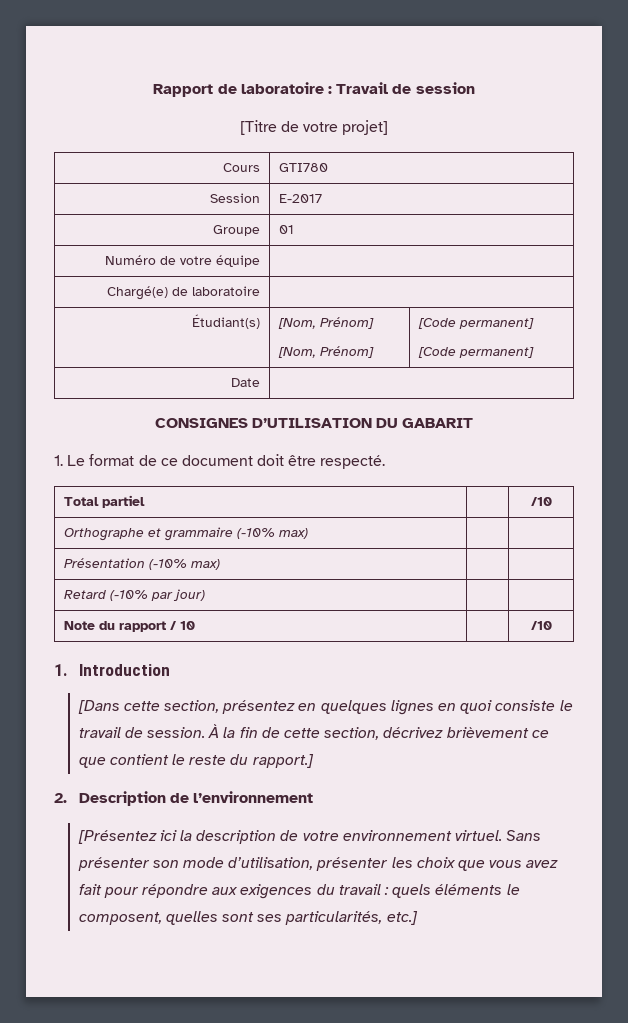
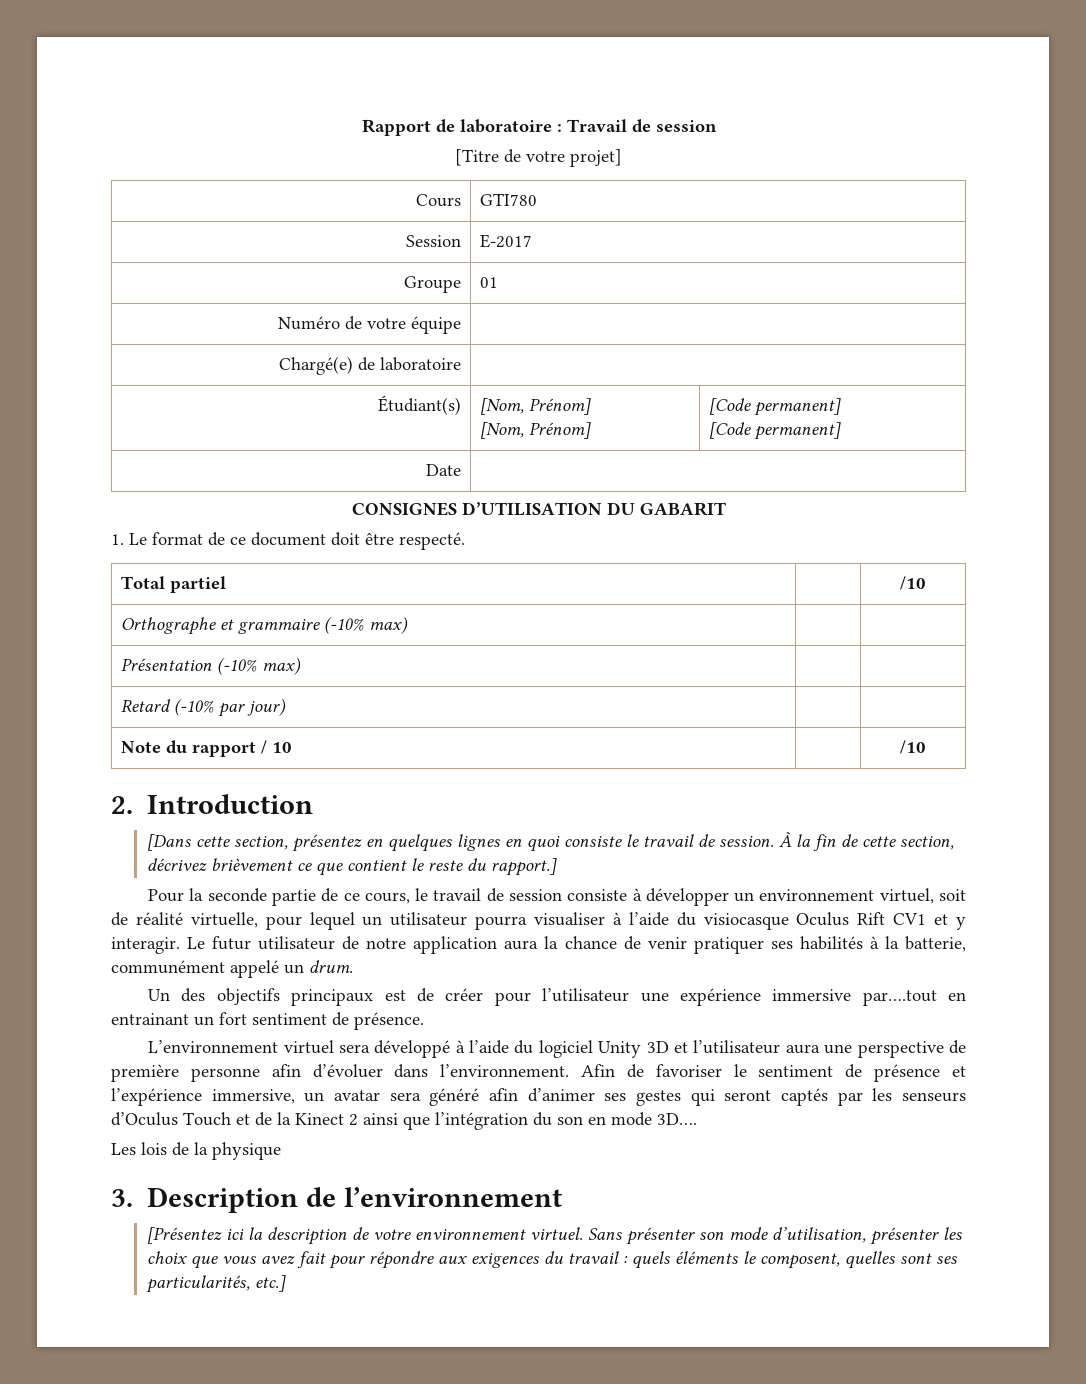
[54,664,68,676] 1. -> [111,796,133,814] 2.
[54,793,67,803] 2. -> [148,888,966,906] [111,912,966,930] [111,936,966,954] [111,960,353,978] [148,988,966,1006] [111,1012,424,1030] [148,1040,967,1058] [111,1064,966,1082] [111,1088,966,1106] [111,1112,697,1130] [111,1142,281,1160] [111,1189,133,1207] Pour la seconde partie de ce cours, le travail de session consiste à développer un environnement virtuel, soit de réalité virtuelle, pour lequel un utilisateur pourra visualiser à l’aide du visiocasque Oculus Rift CV1 et y interagir. Le futur utilisateur de notre application aura la chance de venir pratiquer ses habilités à la batterie, communément appelé un drum. // Un des objectifs principaux est de créer pour l’utilisateur une expérience immersive par….tout en entrainant un fort sentiment de présence. // L’environnement virtuel sera développé à l’aide du logiciel Unity 3D et l’utilisateur aura une perspective de première personne afin d’évoluer dans l’environnement. Afin de favoriser le sentiment de présence et l’expérience immersive, un avatar sera généré afin d’animer ses gestes qui seront captés par les senseurs d’Oculus Touch et de la Kinect 2 ainsi que l’intégration du son en mode 3D…. // Les lois de la physique // 3.

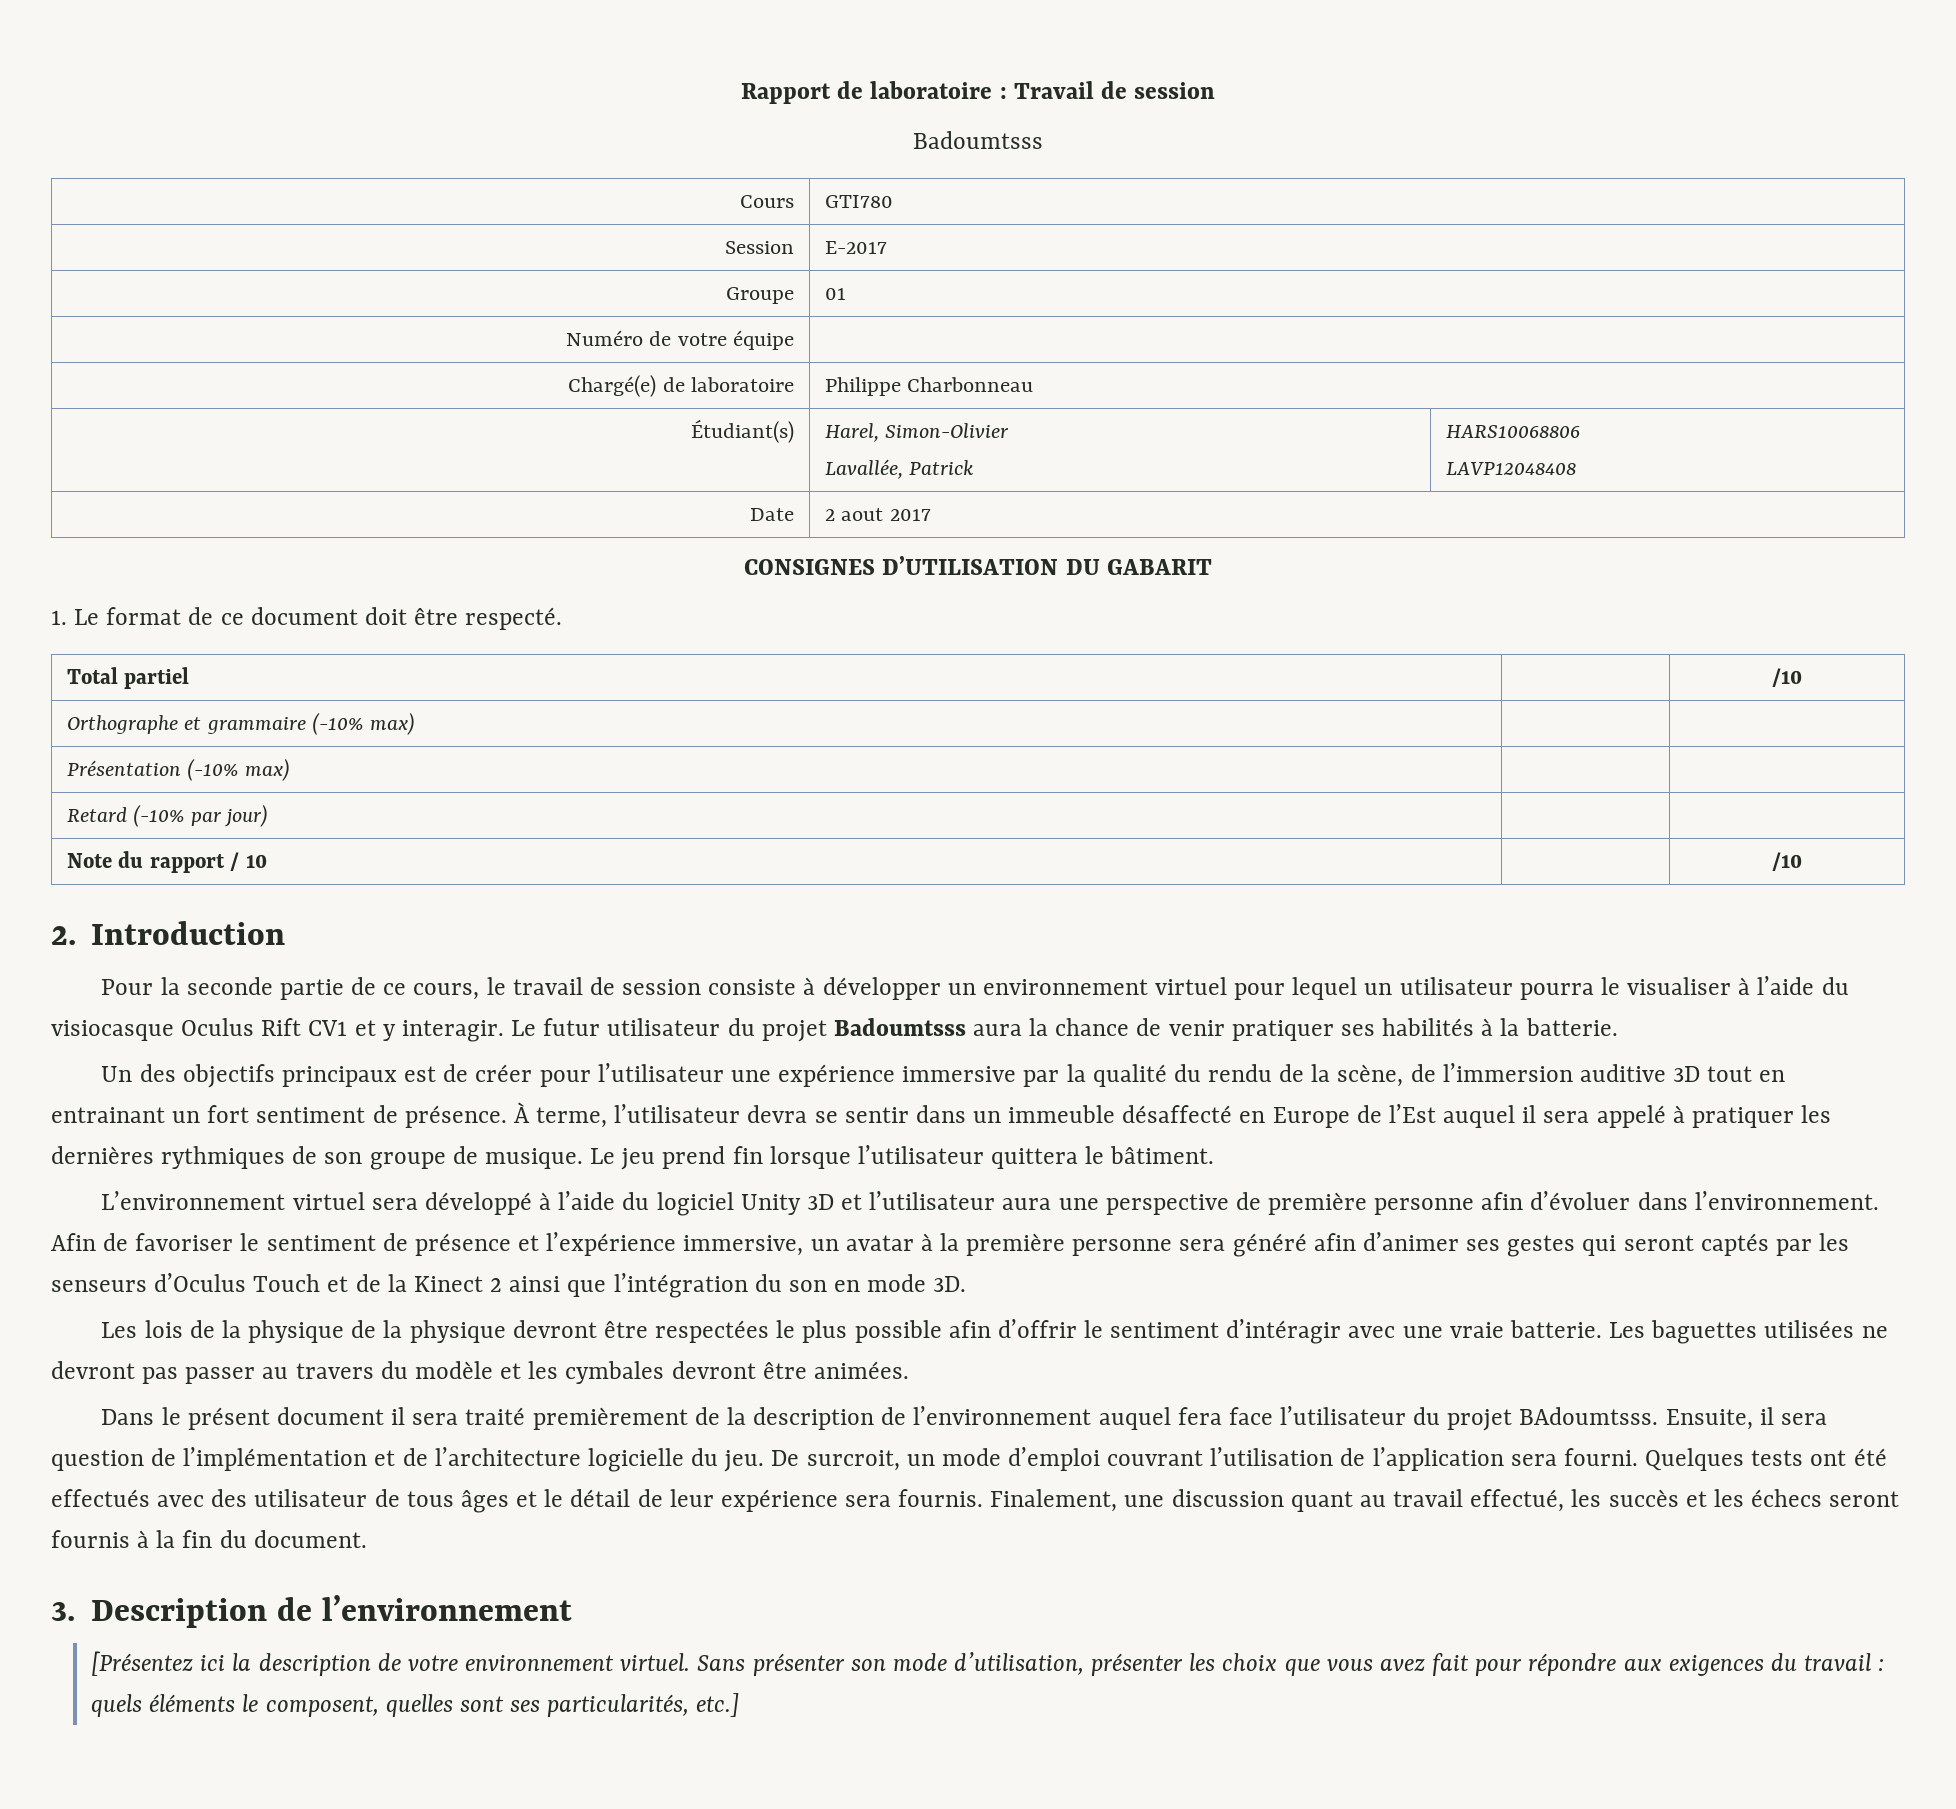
[455,149,622,167] [Titre de votre projet] -> [913,131,1043,149] Badoumtsss
(461, 364) none -> [824,377,1034,396] Philippe Charbonneau
[480,398,592,415] [480,422,592,439] [709,398,842,416] [709,422,842,440] [425,464,461,476] [Nom, Prénom] // [Nom, Prénom] | [Code permanent] // [Code permanent] // Date | -> [824,423,1010,442] [824,459,975,479] [1445,425,1580,438] [1445,462,1576,475] [750,508,795,521] [824,508,931,521] Harel, Simon-Olivier // Lavallée, Patrick | HARS10068806 // LAVP12048408 // Date | 2 aout 2017
[147,832,955,852] [147,858,558,876] // [Dans cette section, présentez en quelques lignes en quoi consiste le travail de session. À la fin de cette section, décrivez brièvement ce que contient le reste du rapport.] -> (286, 933) none
[879,888,966,904] [111,912,258,928] virtuel, soit de réalité virtuelle, -> [1154,977,1227,995] virtuel
(528, 923) none -> [1600,977,1620,995] le
[342,936,498,954] de notre application -> [727,1018,966,1042] du projet Badoumtsss
[904,936,966,952] [111,960,353,978] batterie, communément appelé un drum. -> [1525,1018,1618,1036] batterie.
[862,990,937,1006] par….tout -> [1023,1063,1753,1087] par la qualité du rendu de la scène, de l’immersion auditive 3D tout
(424, 1021) none -> [513,1102,1832,1128] [51,1145,1215,1170] À terme, l’utilisateur devra se sentir dans un immeuble désaffecté en Europe de l’Est auquel il sera appelé à pratiquer les dernières rythmiques de son groupe de musique. Le jeu prend fin lorsque l’utilisateur quittera le bâtiment.
(380, 1095) none -> [920,1233,1173,1256] à la première personne
[657,1113,697,1125] 3D…. -> [933,1276,967,1292] 3D.
(281, 1151) none -> [351,1319,1888,1344] [51,1361,909,1384] [101,1406,1827,1431] [51,1447,1887,1472] [51,1489,1900,1513] [51,1530,367,1548] de la physique devront être respectées le plus possible afin d’offrir le sentiment d’intéragir avec une vraie batterie. Les baguettes utilisées ne devront pas passer au travers du modèle et les cymbales devront être animées. // Dans le présent document il sera traité premièrement de la description de l’environnement auquel fera face l’utilisateur du projet BAdoumtsss. Ensuite, il sera question de l’implémentation et de l’architecture logicielle du jeu. De surcroit, un mode d’emploi couvrant l’utilisation de l’application sera fourni. Quelques tests ont été effectués avec des utilisateur de tous âges et le détail de leur expérience sera fournis. Finalement, une discussion quant au travail effectué, les succès et les échecs seront fournis à la fin du document.

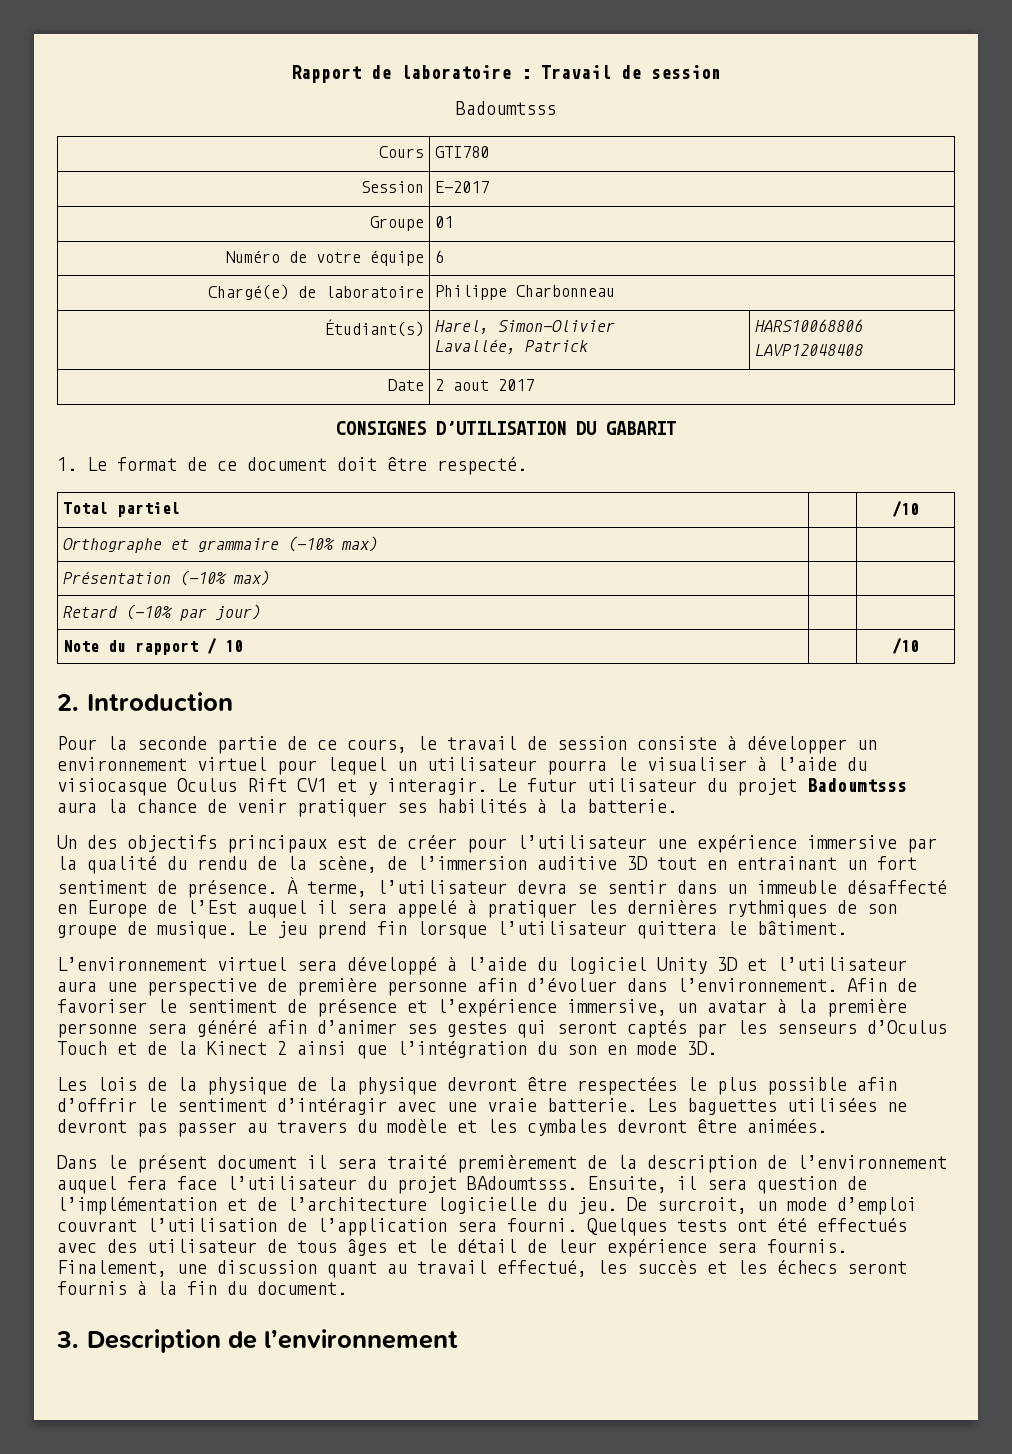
(795, 340) none -> [435,250,445,263] 6
[91,1651,1885,1676] [91,1693,740,1717] // [Présentez ici la description de votre environnement virtuel. Sans présenter son mode d’utilisation, présenter les choix que vous avez fait pour répondre aux exigences du travail : quels éléments le composent, quelles sont ses particularités, etc.] -> (458, 1339) none

